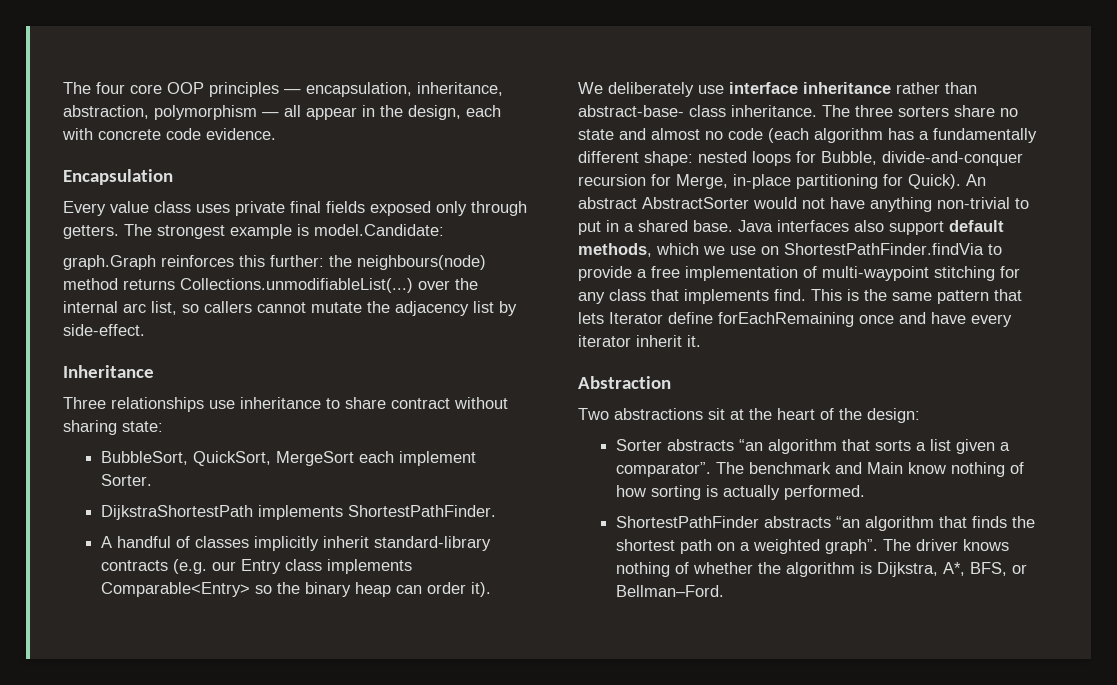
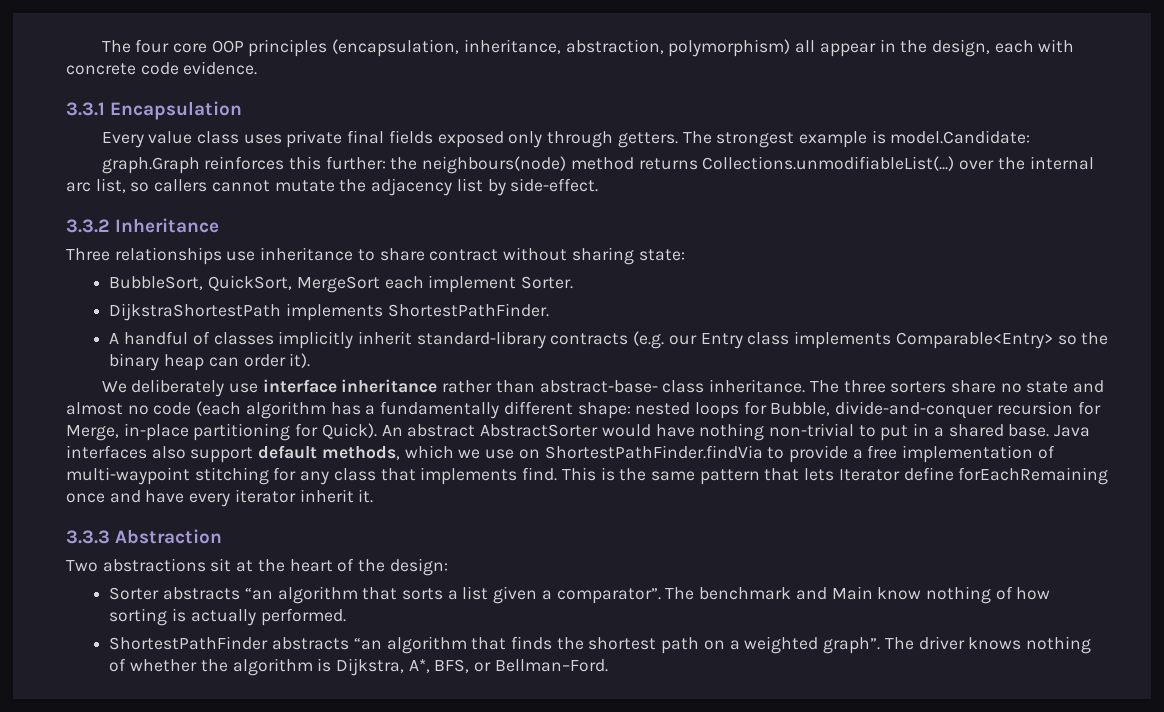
[284,82,503,97] [63,105,279,120] — encapsulation, inheritance, abstraction, polymorphism — -> [332,39,791,57] (encapsulation, inheritance, abstraction, polymorphism)
(276, 134) none -> [66,102,105,116] 3.3.1
(145, 330) none -> [66,219,110,233] 3.3.2
[802,197,932,212] not have anything -> [655,423,765,441] have nothing
(701, 341) none -> [66,530,110,544] 3.3.3

